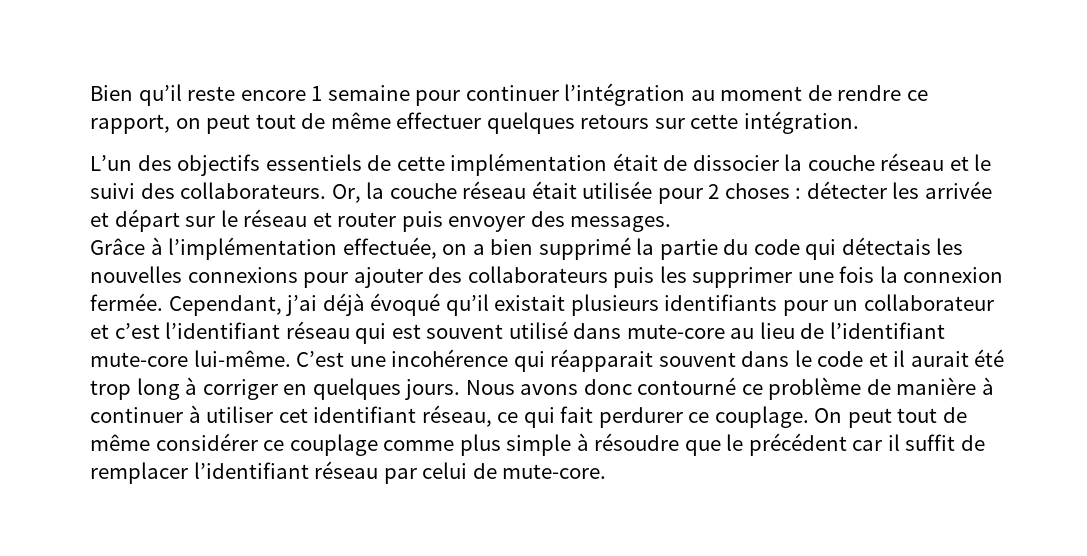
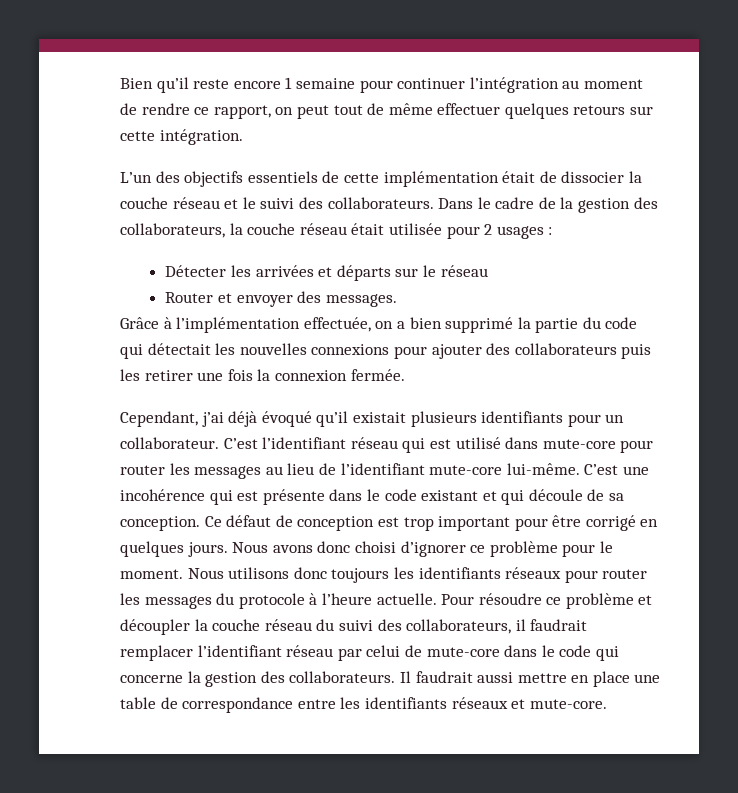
[331,184,361,203] Or, -> [438,197,658,213] [120,223,225,238] Dans le cadre de la gestion des collaborateurs,
[724,183,790,199] choses -> [496,226,544,239] usages
[806,181,993,199] [90,209,180,232] détecter les arrivée et départ -> [165,265,391,281] // Détecter les arrivées et départs
[312,211,443,232] et router puis -> [165,292,233,303] // Router et
[841,237,931,255] détectais -> [147,343,211,355] détectait
[692,267,793,288] supprimer -> [144,370,193,381] retirer
(163, 302) none -> (405, 375) //
[863,294,994,311] [90,323,160,339] collaborateur et c’est -> [120,437,258,449] collaborateur. C’est
[426,324,504,339] souvent -> (451, 444) none
(725, 331) none -> [620,440,654,453] [120,463,262,479] pour router les messages
[550,349,1005,372] [90,377,278,400] réapparait souvent dans le code et il aurait été trop long à corriger -> [237,489,625,505] [120,515,636,531] est présente dans le code existant et qui découle de sa conception. Ce défaut de conception est trop important pour être corrigé
[637,377,995,400] [90,405,968,428] [90,433,986,456] contourné ce problème de manière à continuer à utiliser cet identifiant réseau, ce qui fait perdurer ce couplage. On peut tout de même considérer ce couplage comme plus simple à résoudre que le précédent car il suffit de -> [354,541,613,557] [120,567,648,583] [120,593,653,609] [120,619,588,635] choisi d’ignorer ce problème pour le moment. Nous utilisons donc toujours les identifiants réseaux pour router les messages du protocole à l’heure actuelle. Pour résoudre ce problème et découpler la couche réseau du suivi des collaborateurs, il faudrait
(497, 471) none -> [426,645,619,661] [120,671,661,687] [120,697,526,713] mute-core dans le code qui concerne la gestion des collaborateurs. Il faudrait aussi mettre en place une table de correspondance entre les identifiants réseaux et

